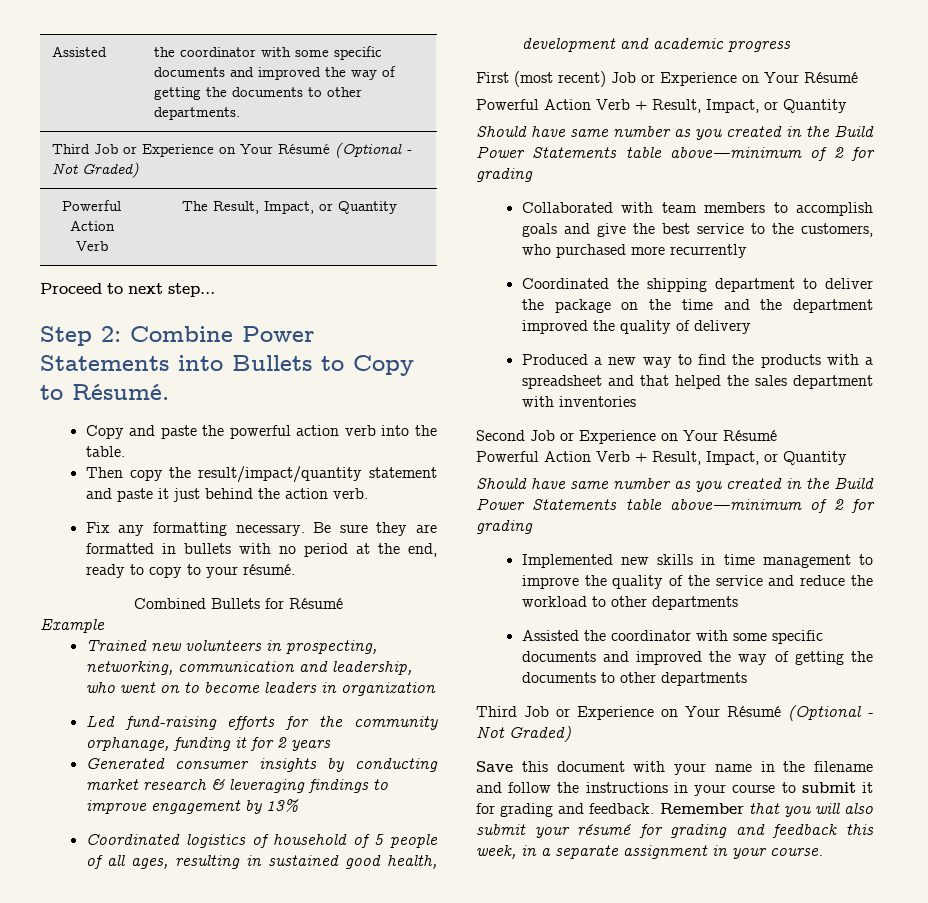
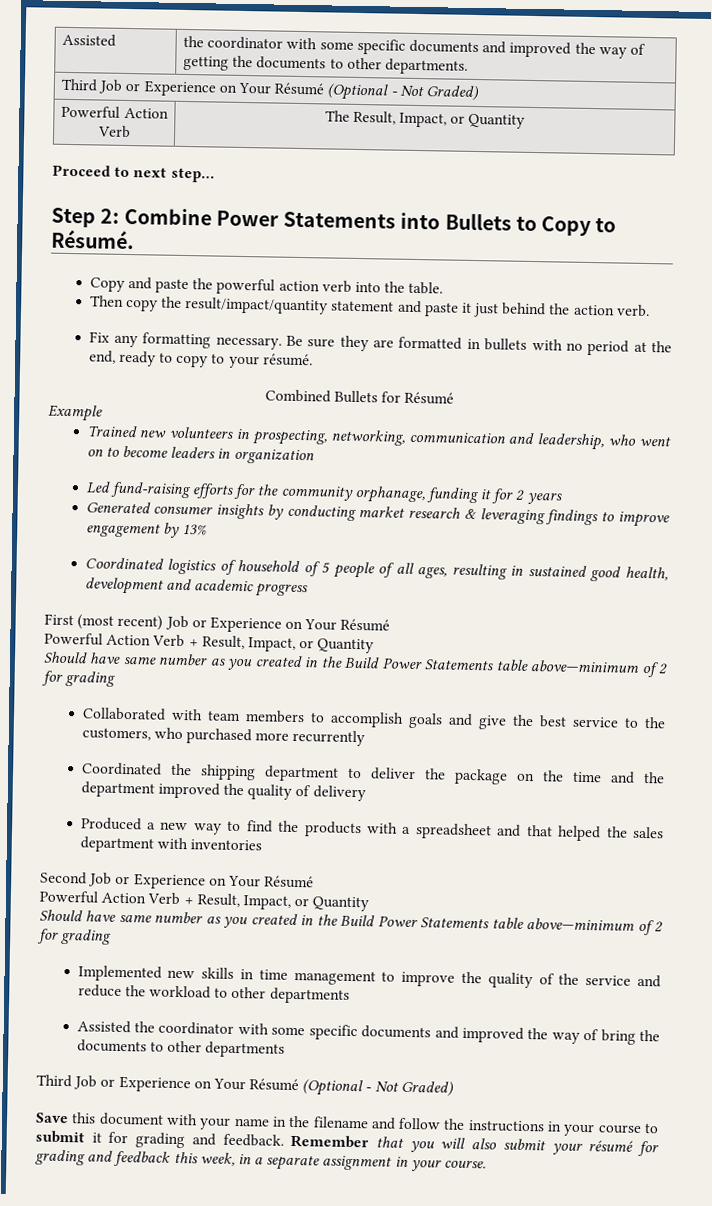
[794,651,844,665] getting -> [600,1029,636,1045] bring

